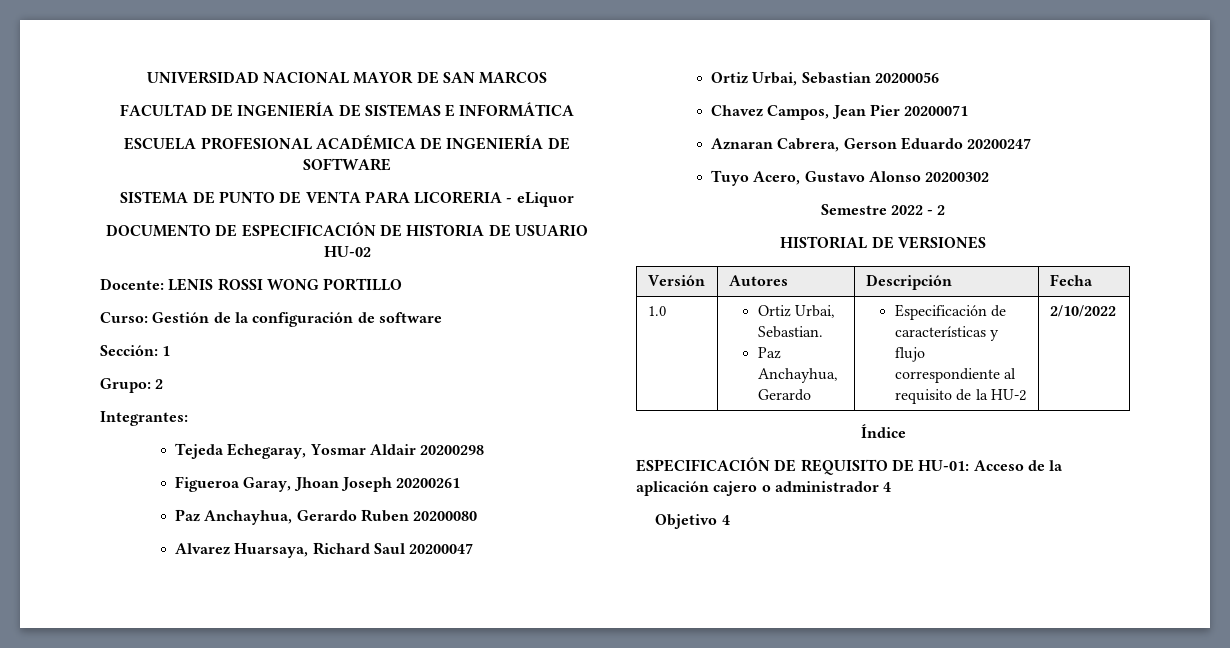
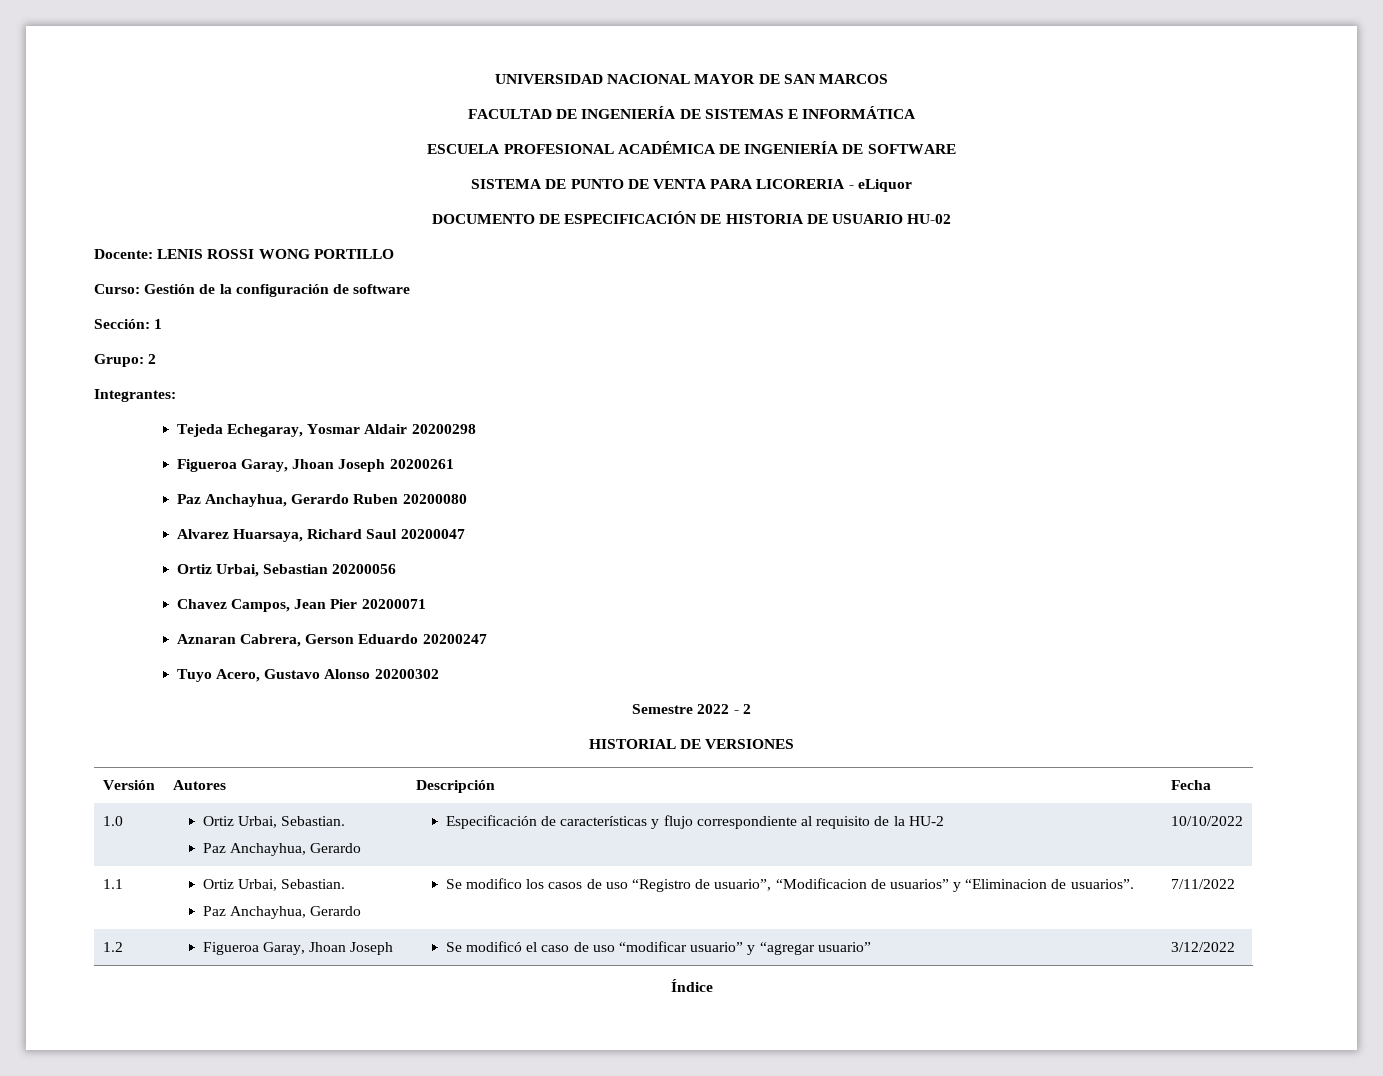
[1049,305,1116,317] [860,424,906,438] [636,457,1064,475] [636,481,892,496] [655,514,730,529] 2/10/2022 // Índice // ESPECIFICACIÓN DE REQUISITO DE HU-01: Acceso de la aplicación cajero o administrador 4 // Objetivo 4 -> [1170,816,1243,826] [102,879,123,889] [202,879,346,891] [202,906,362,919] [445,878,1134,892] [1170,879,1235,889] [102,942,123,952] [202,942,394,955] [445,941,871,955] [1170,942,1235,952] [670,979,713,992] 10/10/2022 // 1.1 | Ortiz Urbai, Sebastian. // Paz Anchayhua, Gerardo | Se modifico los casos de uso “Registro de usuario”, “Modificacion de usuarios” y “Eliminacion de usuarios”. | 7/11/2022 // 1.2 | Figueroa Garay, Jhoan Joseph | Se modificó el caso de uso “modificar usuario” y “agregar usuario” | 3/12/2022 // Índice

